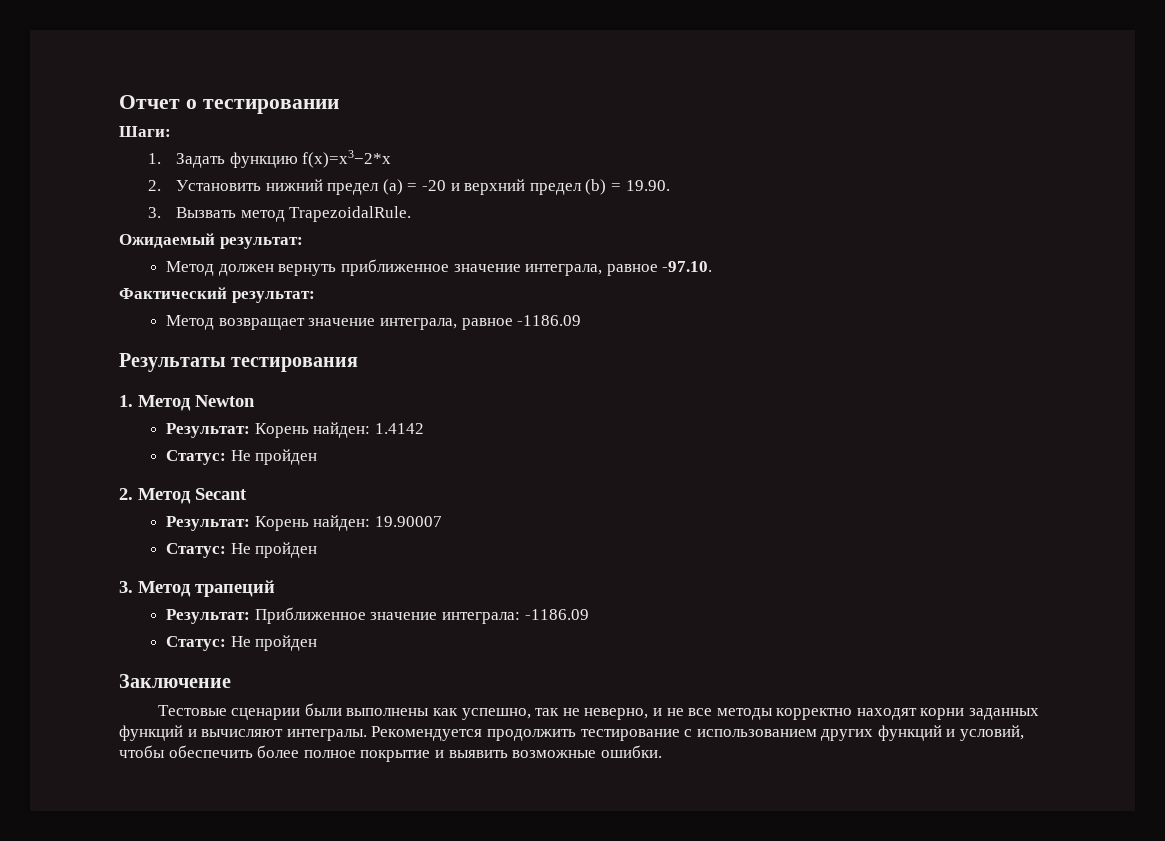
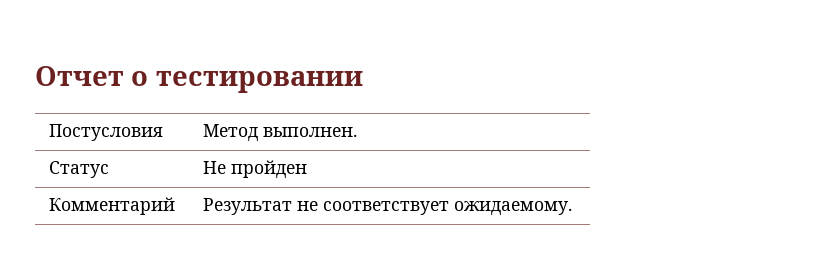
[119,126,171,137] [147,150,392,168] [147,179,670,195] [147,206,412,222] [119,233,303,249] [166,259,713,276] [119,287,315,303] [166,315,582,330] [119,353,359,372] [119,395,255,411] [166,422,425,438] [166,449,318,465] [119,488,247,504] [166,515,443,531] [166,542,318,558] [119,580,275,597] [166,607,589,624] [166,635,318,651] [119,674,231,688] [157,703,1040,720] [119,725,1025,741] [119,745,662,762] // Шаги: // 1. Задать функцию f(x)=x3−2*x // 2. Установить нижний предел (a) = -20 и верхний предел (b) = 19.90. // 3. Вызвать метод TrapezoidalRule. // Ожидаемый результат: // Метод должен вернуть приближенное значение интеграла, равное -97.10. // Фактический результат: // Метод возвращает значение интеграла, равное -1186.09 // Результаты тестирования // 1. Метод Newton // Результат: Корень найден: 1.4142 // Статус: Не пройден // 2. Метод Secant // Результат: Корень найден: 19.90007 // Статус: Не пройден // 3. Метод трапеций // Результат: Приближенное значение интеграла: -1186.09 // Статус: Не пройден // Заключение // Тестовые сценарии были выполнены как успешно, так не неверно, и не все методы корректно находят корни заданных функций и вычисляют интегралы. Рекомендуется продолжить тестирование с использованием других функций и условий, чтобы обеспечить более полное покрытие и выявить возможные ошибки. -> [48,124,163,141] [202,124,357,142] [48,161,109,178] [202,160,307,179] [48,197,175,215] [202,198,572,216] // Постусловия | Метод выполнен. // Статус | Не пройден // Комментарий | Результат не соответствует ожидаемому.

